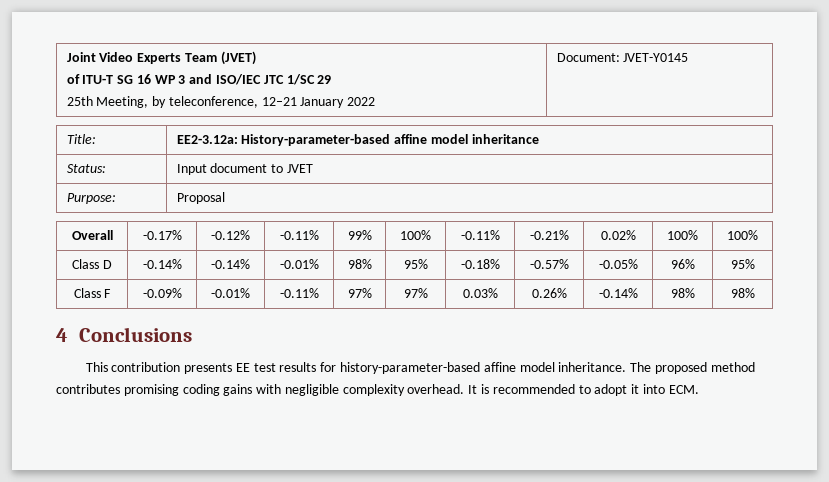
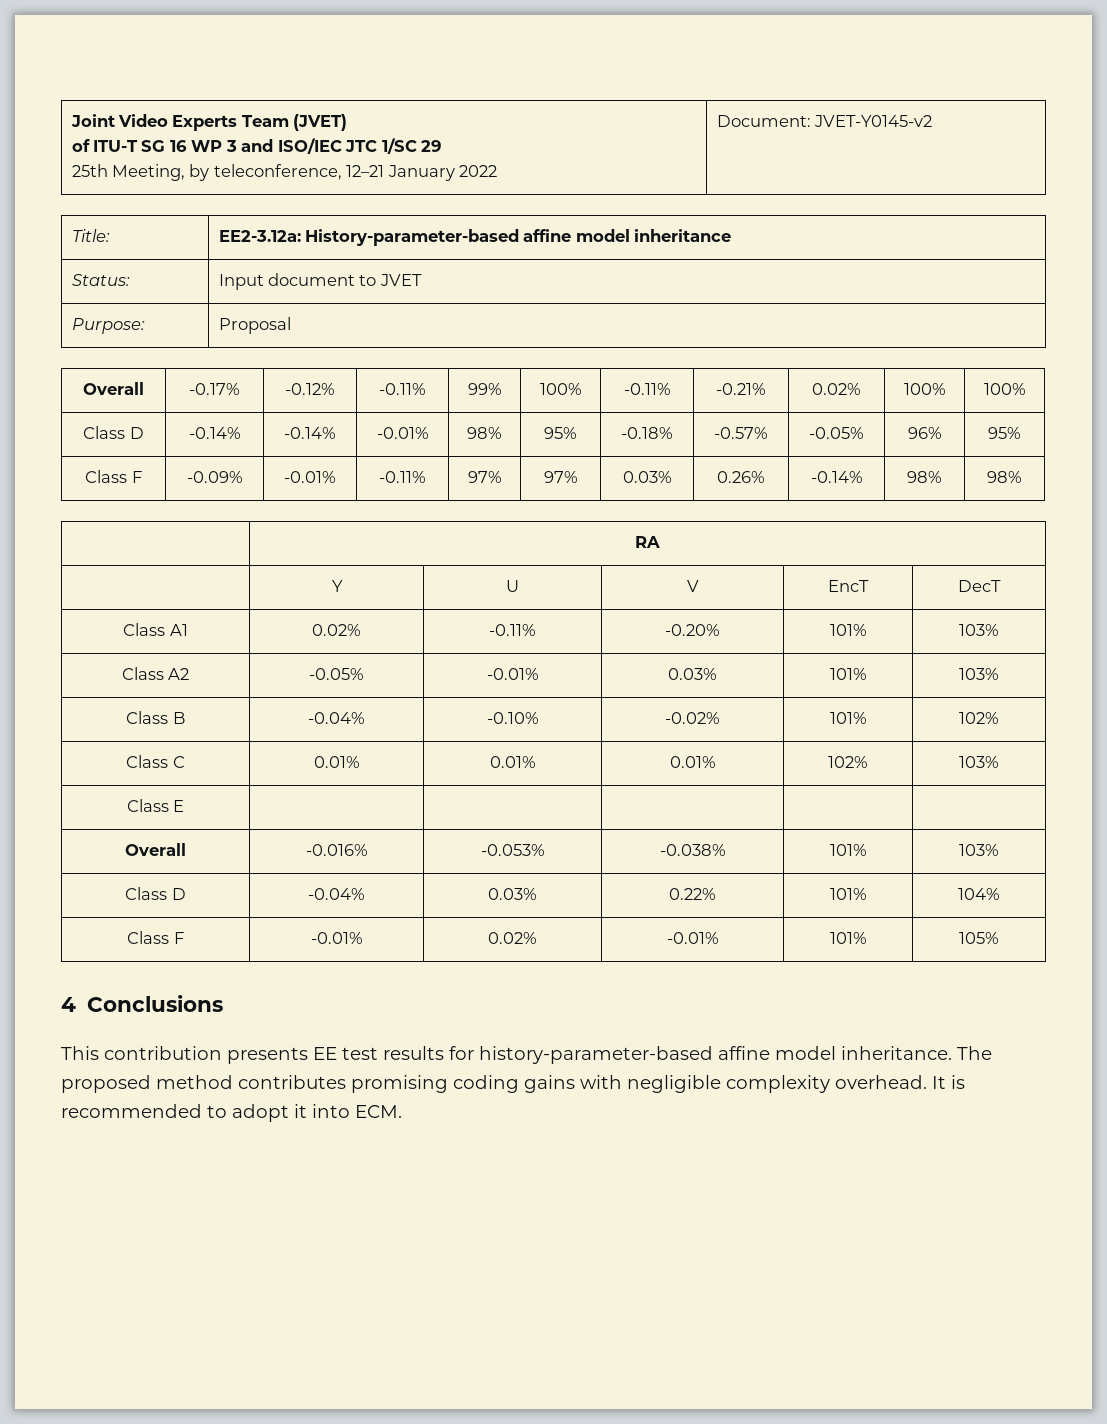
[623,53,689,62] JVET-Y0145 -> [813,115,932,127] JVET-Y0145-v2
(755, 293) none -> [635,536,660,548] [331,580,343,592] [506,580,519,592] [686,580,699,592] [828,580,869,592] [958,580,1001,592] [123,623,188,636] [312,624,361,636] [489,624,536,636] [665,624,720,636] [829,624,867,636] [959,624,999,636] [121,667,190,680] [309,668,364,680] [486,668,539,680] [668,668,717,680] [829,668,867,680] [959,668,999,680] [126,711,185,724] [308,712,365,724] [486,712,539,724] [665,712,720,724] [829,712,867,724] [959,712,999,724] [126,755,185,768] [313,756,360,768] [489,756,536,768] [669,756,716,768] [828,756,868,768] [959,756,999,768] [126,799,185,812] [125,843,186,856] [305,844,368,856] [480,844,545,856] [659,844,726,856] [829,844,867,856] [959,844,999,856] [125,887,186,900] [308,888,365,900] [488,888,537,900] [669,888,716,900] [829,888,867,900] [958,888,1000,900] [127,931,184,944] [310,932,363,944] [488,932,537,944] [666,932,719,944] [829,932,867,944] [959,932,999,944] // | RA // | Y | U | V | EncT | DecT // Class A1 | 0.02% | -0.11% | -0.20% | 101% | 103% // Class A2 | -0.05% | -0.01% | 0.03% | 101% | 103% // Class B | -0.04% | -0.10% | -0.02% | 101% | 102% // Class C | 0.01% | 0.01% | 0.01% | 102% | 103% // Class E | | | | | // Overall | -0.016% | -0.053% | -0.038% | 101% | 103% // Class D | -0.04% | 0.03% | 0.22% | 101% | 104% // Class F | -0.01% | 0.02% | -0.01% | 101% | 105%

